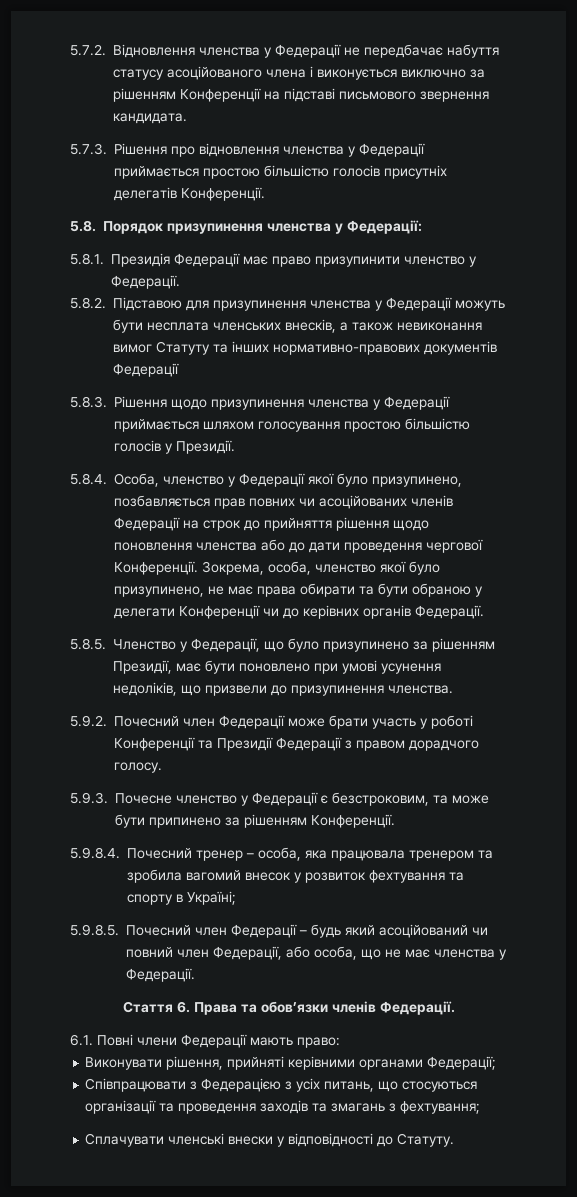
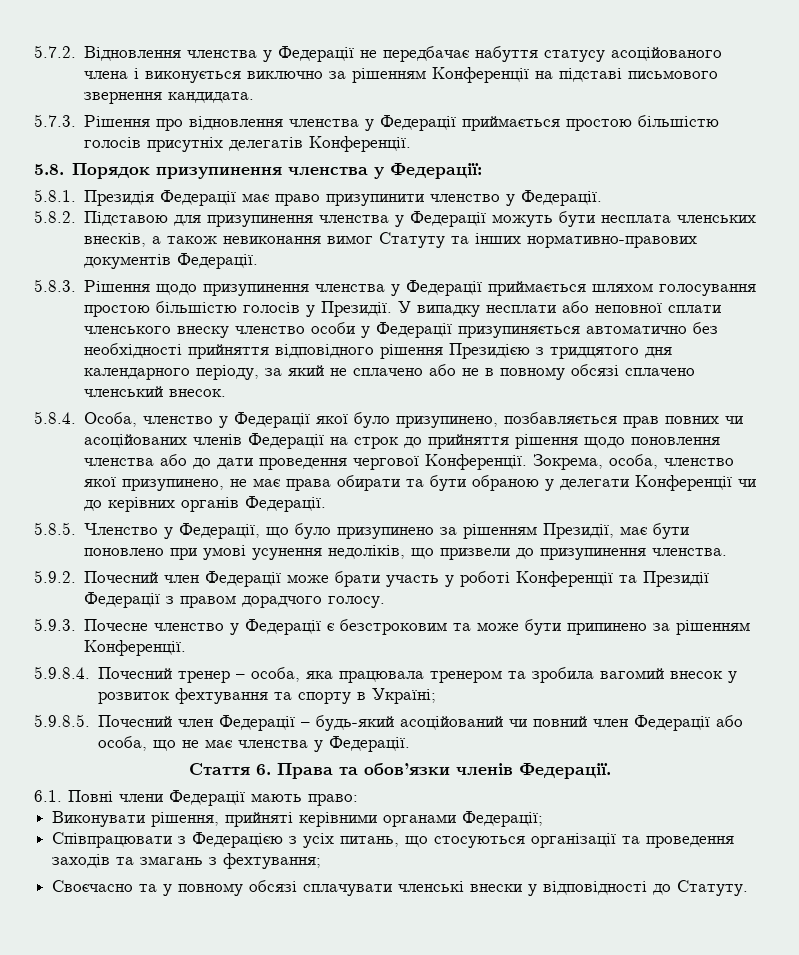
[113,363,179,377] Федерації -> [177,253,259,269] Федерації.
(235, 447) none -> [398,301,722,317] [84,322,719,338] [84,343,673,359] [84,364,696,380] [84,386,227,397] У випадку несплати або неповної сплати членського внеску членство особи у Федерації призупиняється автоматично без необхідності прийняття відповідного рішення Президією з тридцятого дня календарного періоду, за який не сплачено або не в повному обсязі сплачено членський внесок.
[409,561,440,575] було -> (117, 482) none
[332,792,429,806] безстроковим, -> [340,619,448,635] безстроковим
[311,924,375,938] будь який -> [316,715,395,731] будь-який
[213,946,282,960] Федерації, -> [634,715,711,731] Федерації
[85,1133,165,1147] Сплачувати -> [52,880,393,896] Своєчасно та у повному обсязі сплачувати

